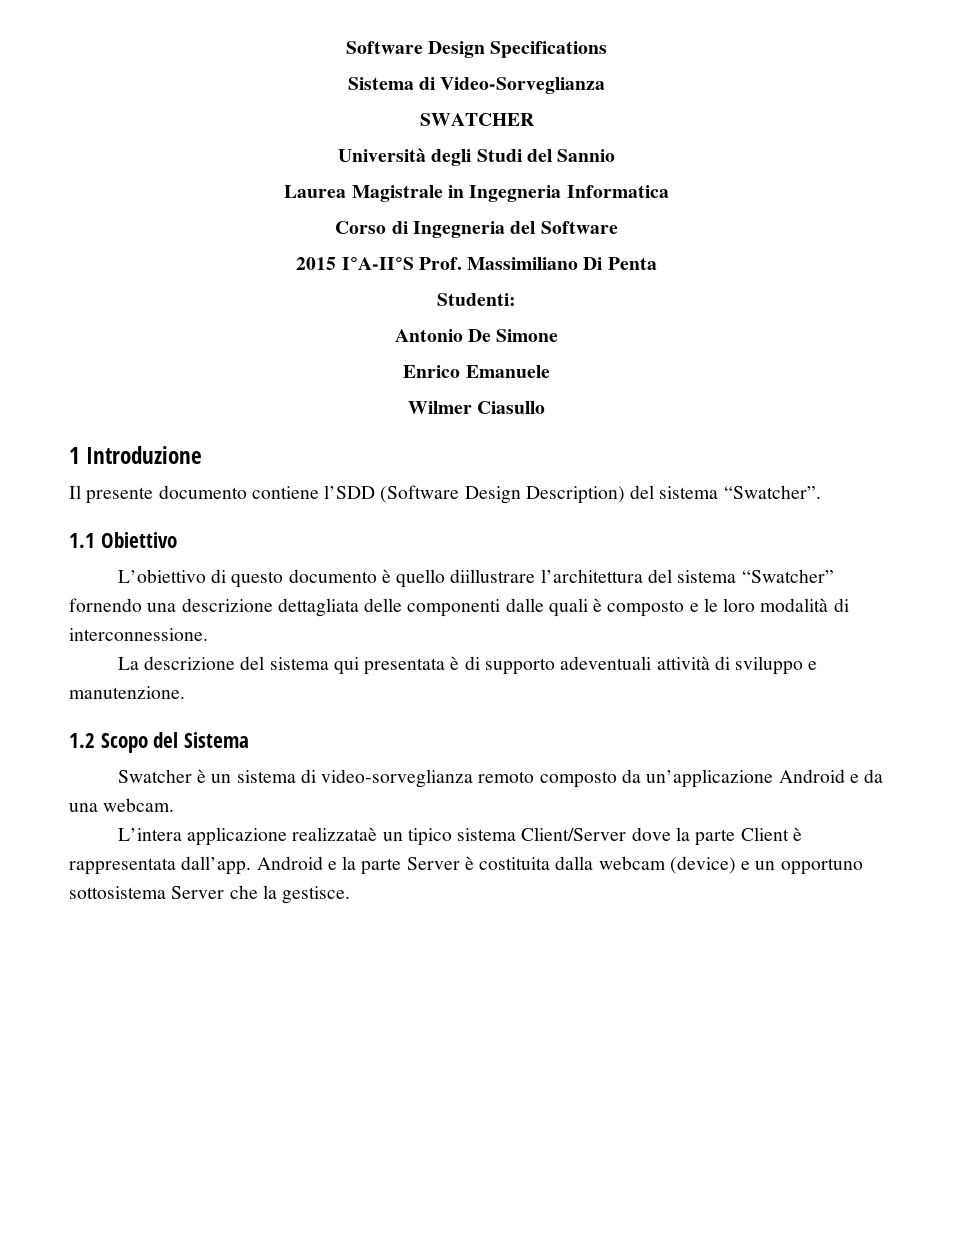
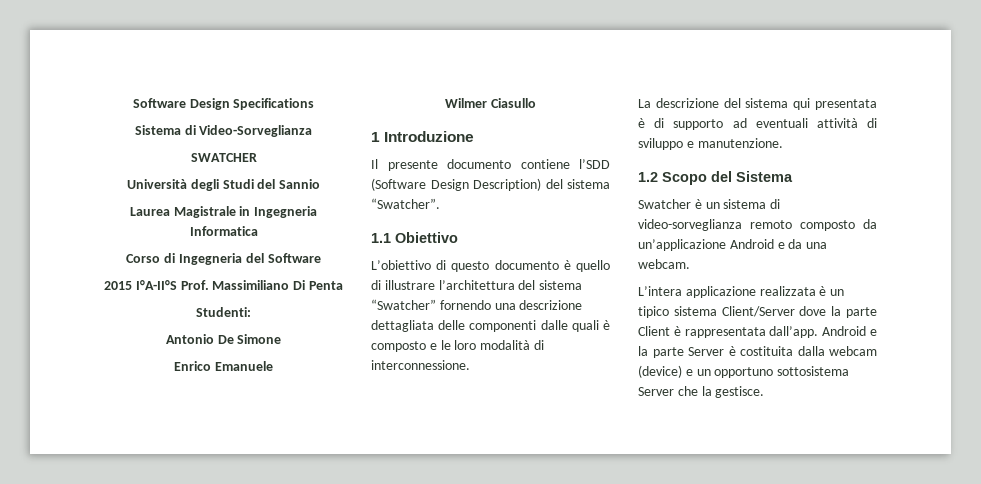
[450,569,536,583] diillustrare -> [371,280,435,290] di illustrare
[560,656,652,670] adeventuali -> [732,118,808,128] ad eventuali
[292,827,378,841] realizzataè -> [759,286,827,296] realizzata è

